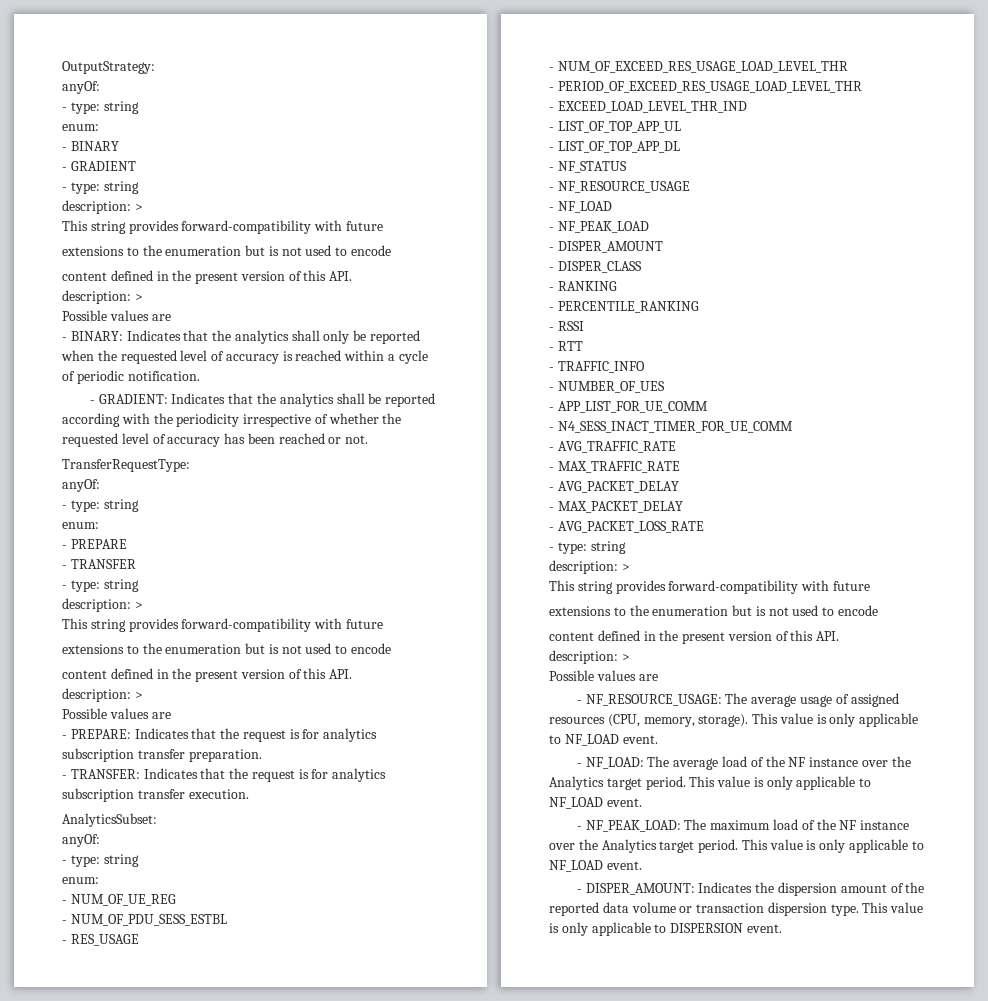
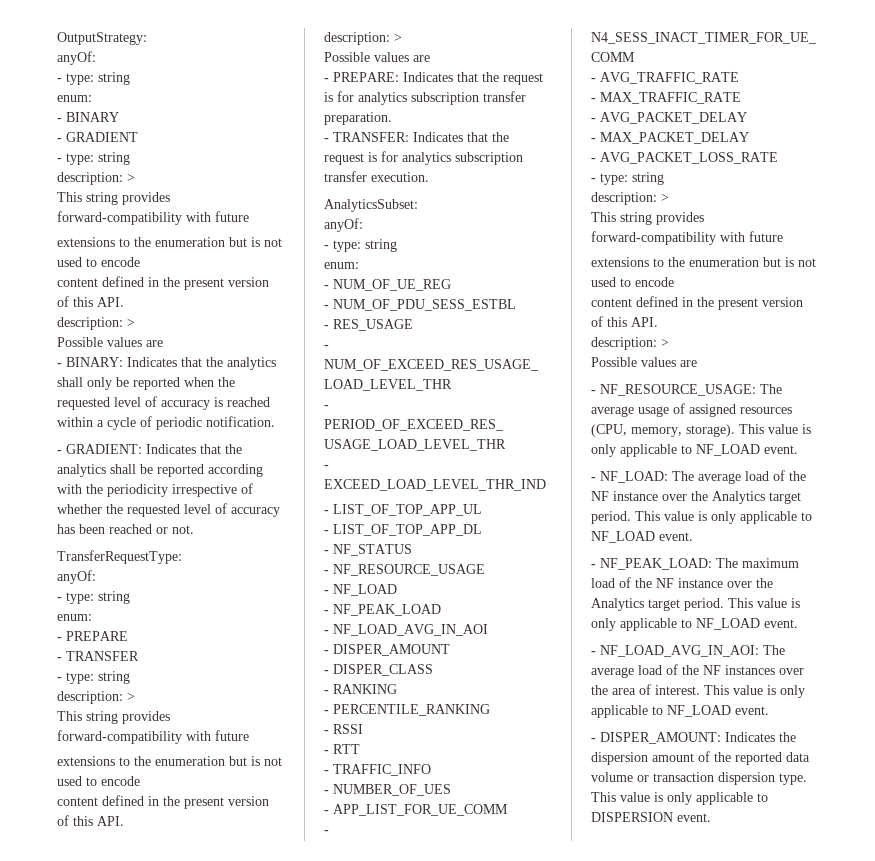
(649, 227) none -> [324,624,488,636] // - NF_LOAD_AVG_IN_AOI
(642, 865) none -> [591,645,785,657] [591,664,804,678] [591,684,805,698] [591,705,769,718] // - NF_LOAD_AVG_IN_AOI: The average load of the NF instances over the area of interest. This value is only applicable to NF_LOAD event.

